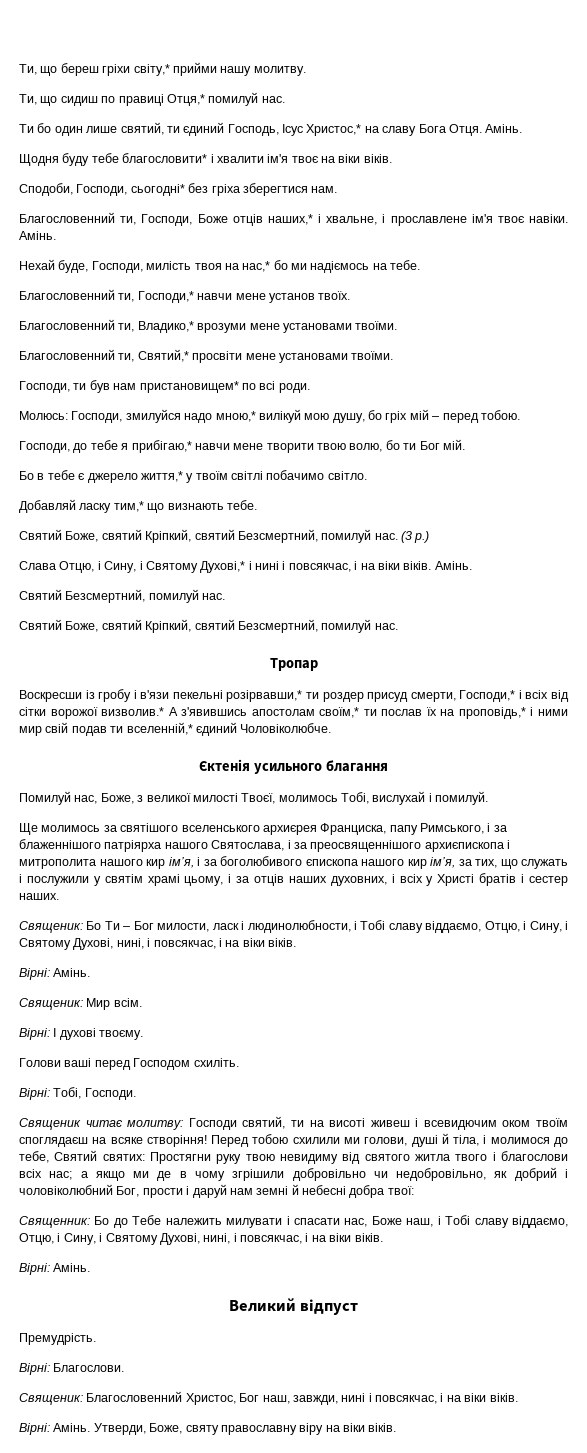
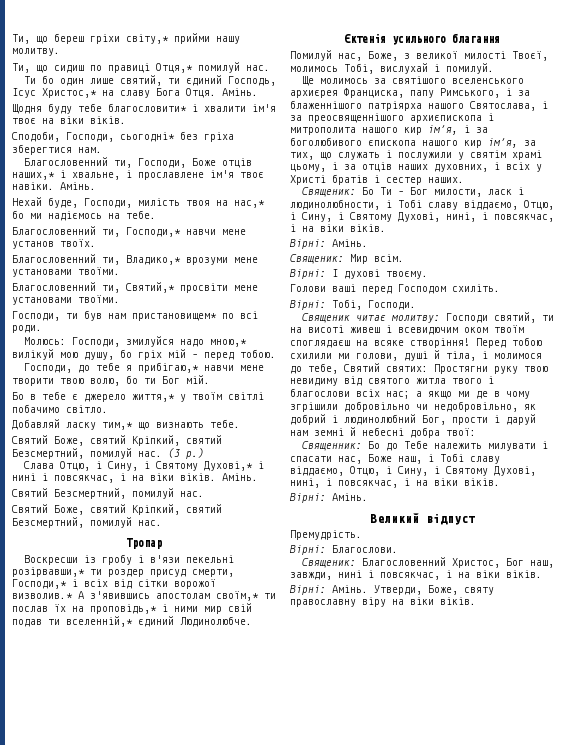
[240,723,332,733] Чоловіколюбче. -> [180,616,252,627] Людинолюбче.
[19,1184,113,1195] чоловіколюбний -> [344,414,416,425] людинолюбний

